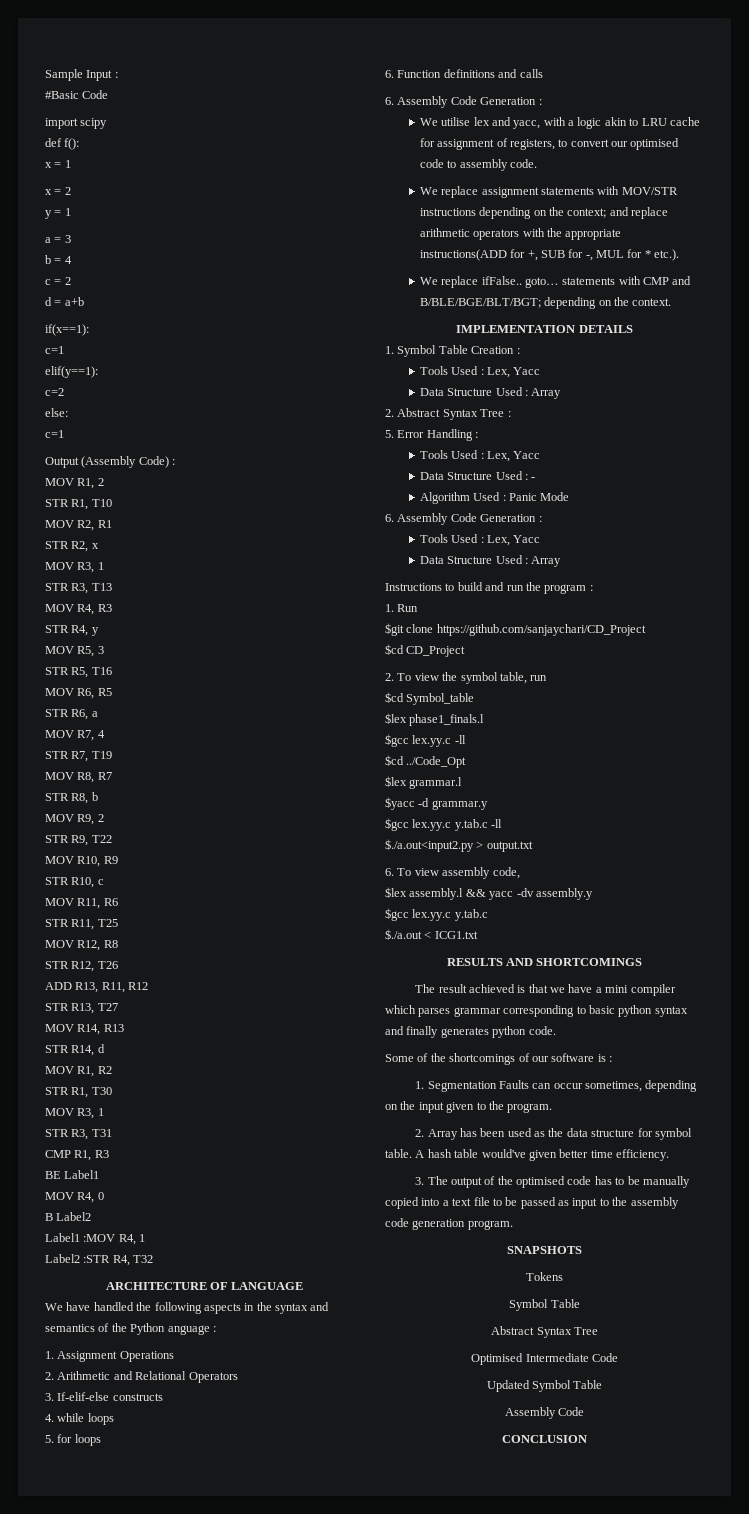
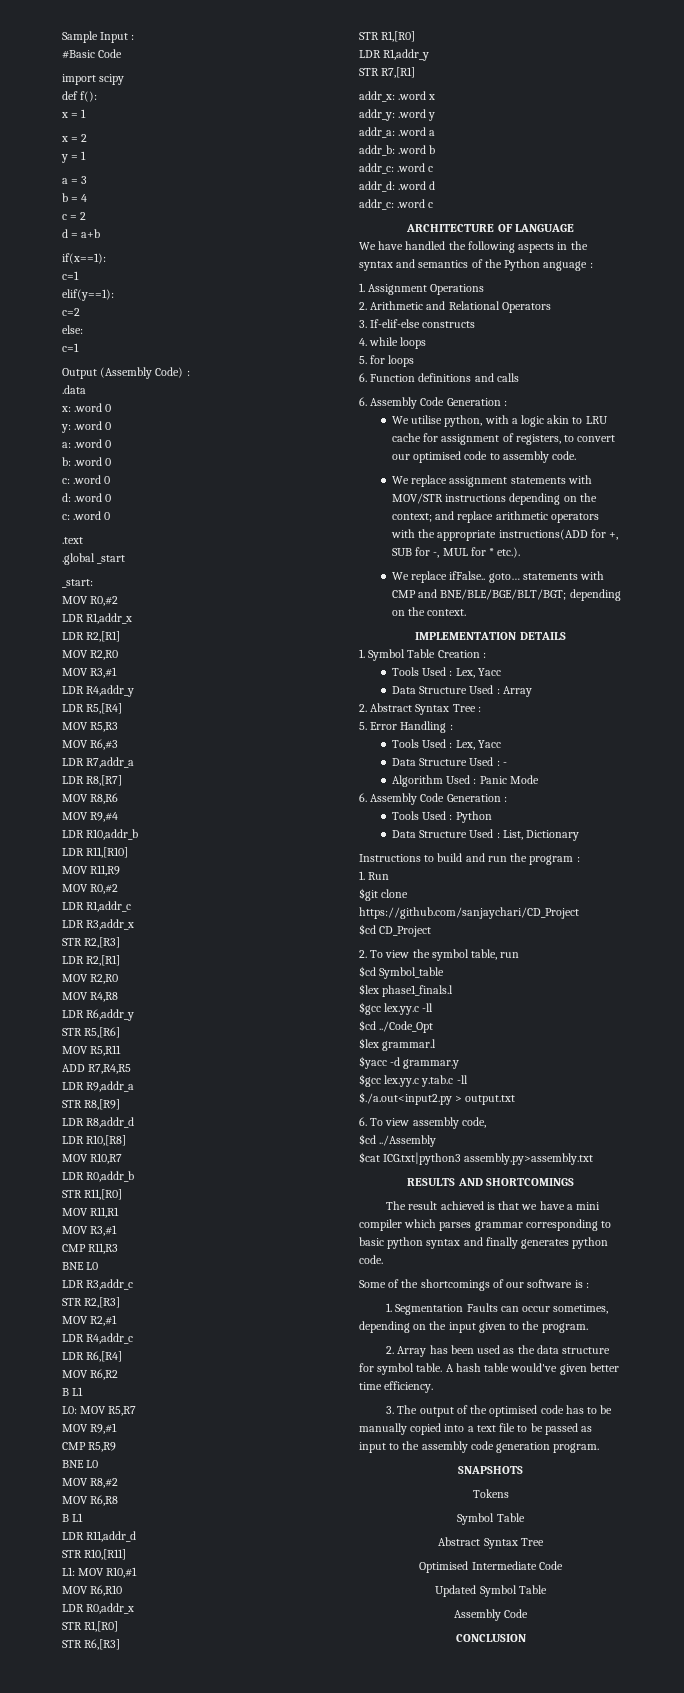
[45,478,104,489] [45,499,112,510] [45,520,112,531] [45,541,99,552] [45,562,104,573] [45,583,112,594] [45,604,112,615] [45,625,99,636] [45,646,104,657] [45,667,112,678] [45,688,112,699] [45,709,98,720] [45,730,105,741] [45,751,112,762] [45,772,112,783] [45,792,98,804] [45,814,104,825] [45,835,112,846] [45,856,118,867] [45,877,104,888] [45,898,118,909] [45,919,118,930] [45,940,118,951] [45,961,118,972] [45,982,149,993] [45,1003,118,1014] [45,1024,124,1035] [45,1044,105,1056] [45,1066,112,1077] [45,1087,112,1098] [45,1108,104,1119] [45,1129,112,1140] [45,1150,109,1161] [45,1170,100,1179] [45,1192,104,1203] [45,1212,92,1221] [45,1233,146,1245] [45,1254,154,1266] MOV R1, 2 // STR R1, T10 // MOV R2, R1 // STR R2, x // MOV R3, 1 // STR R3, T13 // MOV R4, R3 // STR R4, y // MOV R5, 3 // STR R5, T16 // MOV R6, R5 // STR R6, a // MOV R7, 4 // STR R7, T19 // MOV R8, R7 // STR R8, b // MOV R9, 2 // STR R9, T22 // MOV R10, R9 // STR R10, c // MOV R11, R6 // STR R11, T25 // MOV R12, R8 // STR R12, T26 // ADD R13, R11, R12 // STR R13, T27 // MOV R14, R13 // STR R14, d // MOV R1, R2 // STR R1, T30 // MOV R3, 1 // STR R3, T31 // CMP R1, R3 // BE Label1 // MOV R4, 0 // B Label2 // Label1 :MOV R4, 1 // Label2 :STR R4, T32 -> [62,385,86,394] [61,403,112,412] [61,421,112,433] [62,439,112,448] [62,457,112,466] [62,475,111,484] [62,493,112,502] [62,511,111,520] [62,537,83,544] [62,553,126,565] [62,579,93,588] [62,596,119,606] [62,613,133,624] [62,631,121,642] [62,650,119,660] [62,667,118,678] [62,685,135,697] [62,703,123,714] [62,722,119,732] [62,739,119,750] [62,757,135,768] [62,775,123,786] [62,793,119,804] [62,812,119,822] [62,829,139,840] [62,847,129,858] [62,865,121,876] [62,884,119,894] [62,901,132,912] [62,919,135,930] [62,937,121,948] [62,955,121,966] [62,974,119,984] [62,992,119,1002] [62,1009,135,1021] [62,1027,121,1038] [62,1045,122,1056] [62,1064,132,1074] [62,1081,135,1092] [62,1099,121,1110] [62,1117,135,1128] [62,1135,127,1146] [62,1153,123,1164] [62,1171,135,1182] [62,1189,123,1200] [62,1207,120,1218] [62,1225,118,1236] [62,1243,119,1254] [62,1262,99,1270] [62,1279,134,1290] [62,1297,121,1308] [62,1315,118,1326] [62,1333,134,1344] [62,1351,123,1362] [62,1369,119,1380] [62,1387,84,1396] [62,1406,137,1416] [62,1423,118,1434] [62,1442,117,1452] [62,1460,99,1468] [62,1478,119,1488] [62,1495,119,1506] [62,1513,84,1522] [62,1531,137,1542] [62,1549,127,1560] [62,1567,138,1578] [62,1585,123,1596] [62,1603,135,1614] [62,1621,119,1632] [62,1639,121,1650] [359,31,416,42] [359,49,430,61] [359,67,416,78] [359,91,436,102] [359,109,436,121] [359,127,436,138] [359,145,436,156] [359,163,434,174] [359,181,436,192] [359,199,434,210] .data // x: .word 0 // y: .word 0 // a: .word 0 // b: .word 0 // c: .word 0 // d: .word 0 // c: .word 0 // .text // .global _start // _start: // MOV R0,#2 // LDR R1,addr_x // LDR R2,[R1] // MOV R2,R0 // MOV R3,#1 // LDR R4,addr_y // LDR R5,[R4] // MOV R5,R3 // MOV R6,#3 // LDR R7,addr_a // LDR R8,[R7] // MOV R8,R6 // MOV R9,#4 // LDR R10,addr_b // LDR R11,[R10] // MOV R11,R9 // MOV R0,#2 // LDR R1,addr_c // LDR R3,addr_x // STR R2,[R3] // LDR R2,[R1] // MOV R2,R0 // MOV R4,R8 // LDR R6,addr_y // STR R5,[R6] // MOV R5,R11 // ADD R7,R4,R5 // LDR R9,addr_a // STR R8,[R9] // LDR R8,addr_d // LDR R10,[R8] // MOV R10,R7 // LDR R0,addr_b // STR R11,[R0] // MOV R11,R1 // MOV R3,#1 // CMP R11,R3 // BNE L0 // LDR R3,addr_c // STR R2,[R3] // MOV R2,#1 // LDR R4,addr_c // LDR R6,[R4] // MOV R6,R2 // B L1 // L0: MOV R5,R7 // MOV R9,#1 // CMP R5,R9 // BNE L0 // MOV R8,#2 // MOV R6,R8 // B L1 // LDR R11,addr_d // STR R10,[R11] // L1: MOV R10,#1 // MOV R6,R10 // LDR R0,addr_x // STR R1,[R0] // STR R6,[R3] // STR R1,[R0] // LDR R1,addr_y // STR R7,[R1] // addr_x: .word x // addr_y: .word y // addr_a: .word a // addr_b: .word b // addr_c: .word c // addr_d: .word d // addr_c: .word c
[473,117,541,129] lex and yacc, -> [444,415,483,427] python,
[419,298,541,308] B/BLE/BGE/BLT/BGT; -> [440,589,567,600] BNE/BLE/BGE/BLT/BGT;
[486,535,541,546] [419,555,562,567] Lex, Yacc // Data Structure Used : Array -> [455,811,492,823] [391,829,579,841] Python // Data Structure Used : List, Dictionary
[385,887,593,900] [385,908,488,921] [385,929,478,940] $lex assembly.l && yacc -dv assembly.y // $gcc lex.yy.c y.tab.c // $./a.out < ICG1.txt -> [359,1134,437,1147] [359,1152,594,1165] $cd ../Assembly // $cat ICG.txt|python3 assembly.py>assembly.txt

